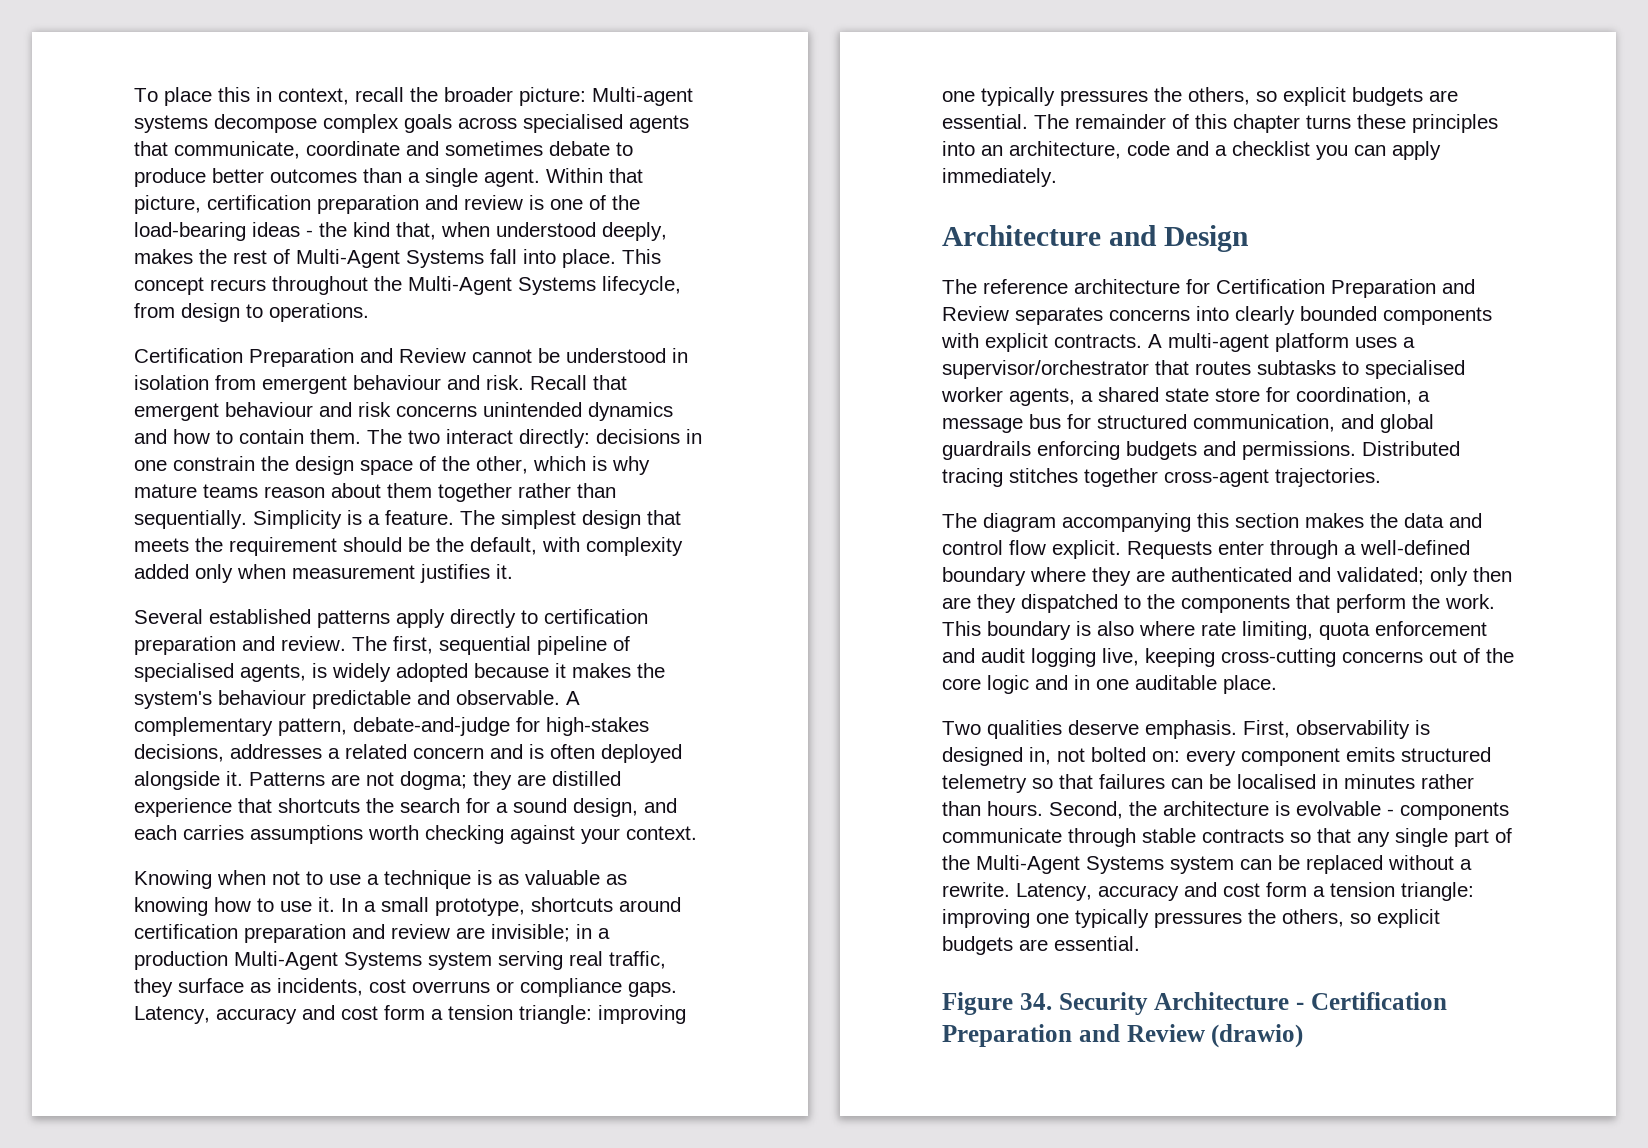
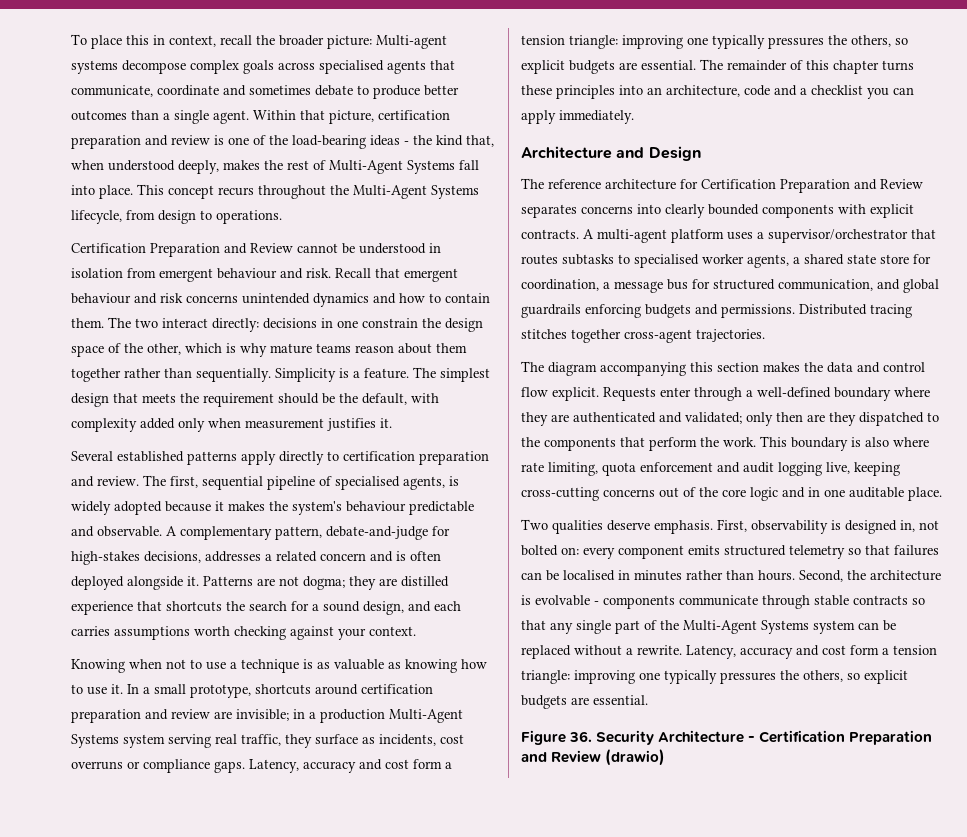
[1019,993,1052,1010] 34. -> [569,731,593,742] 36.

